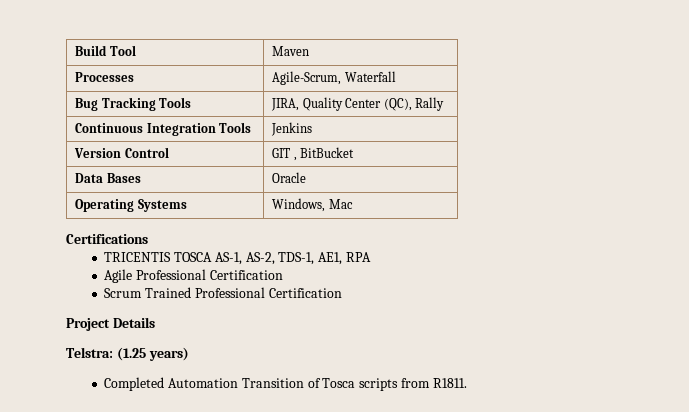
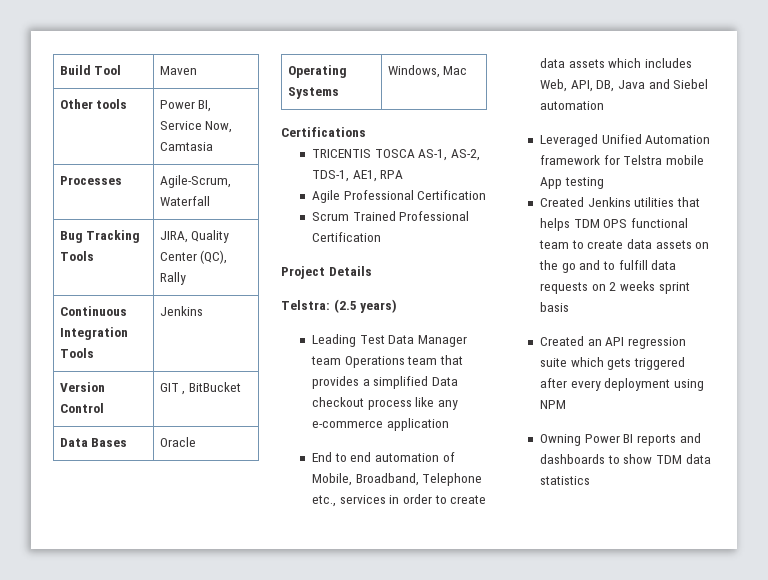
(310, 51) none -> [59,99,128,109] [159,100,212,112] [159,121,233,133] [159,142,213,151] // Other tools | Power BI, Service Now, Camtasia
[116,347,146,361] (1.25 -> [333,299,357,313] (2.5
[104,377,467,391] Completed Automation Transition of Tosca scripts from R1811. -> [312,334,468,347] [311,355,464,368] [312,376,459,389] [312,397,459,410] [312,418,449,431] [312,452,455,462] [312,473,483,486] [312,494,487,507] [540,58,693,68] [540,79,709,92] [540,101,605,110] [540,134,711,147] [540,155,705,165] [540,177,604,189] [540,197,701,207] [540,218,689,231] [539,239,710,249] [539,260,677,273] [540,281,690,294] [540,302,570,312] [540,336,687,349] [540,357,686,370] [540,378,705,391] [540,400,567,409] [540,433,701,446] [540,454,711,464] [540,476,591,485] Leading Test Data Manager team Operations team that provides a simplified Data checkout process like any e-commerce application // End to end automation of Mobile, Broadband, Telephone etc., services in order to create data assets which includes Web, API, DB, Java and Siebel automation // Leveraged Unified Automation framework for Telstra mobile App testing // Created Jenkins utilities that helps TDM OPS functional team to create data assets on the go and to fulfill data requests on 2 weeks sprint basis // Created an API regression suite which gets triggered after every deployment using NPM // Owning Power BI reports and dashboards to show TDM data statistics

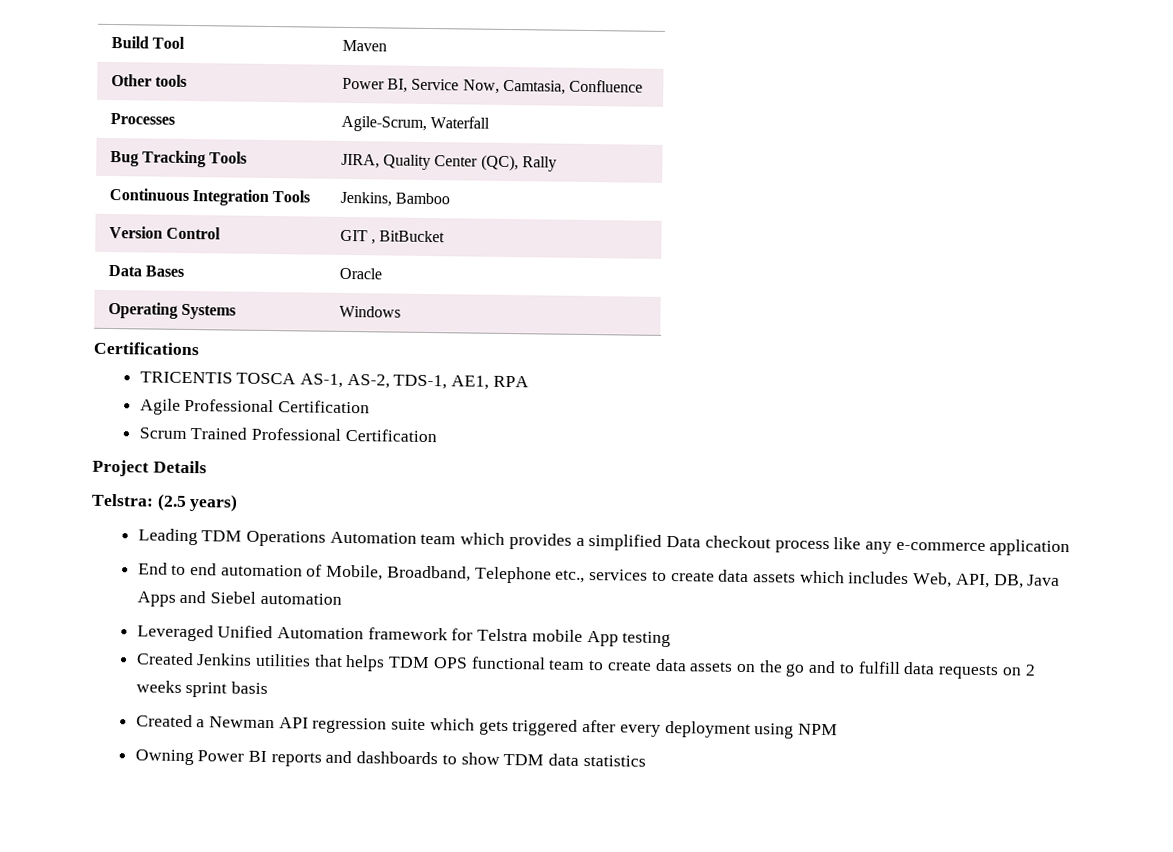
[159,142,213,151] Camtasia -> [502,79,644,95] Camtasia, Confluence
[159,306,203,316] Jenkins -> [339,191,450,207] Jenkins, Bamboo
[387,65,468,78] Windows, Mac -> [338,305,401,318] Windows
[359,335,468,347] [311,355,464,368] Test Data Manager team Operations team that -> [201,530,506,547] TDM Operations Automation team which
[389,494,433,504] in order -> (649, 575) none
(646, 84) none -> [136,591,176,607] Apps
[587,339,602,346] an -> [196,716,276,729] a Newman

